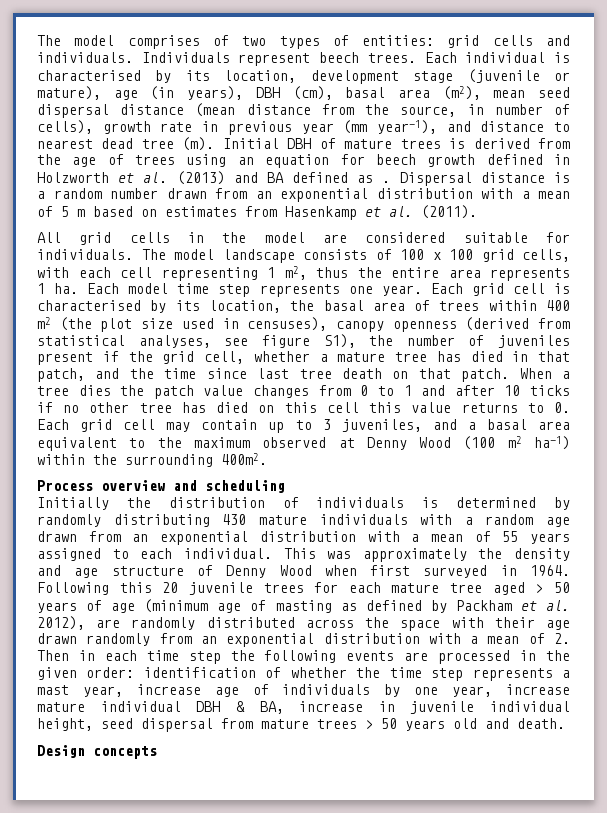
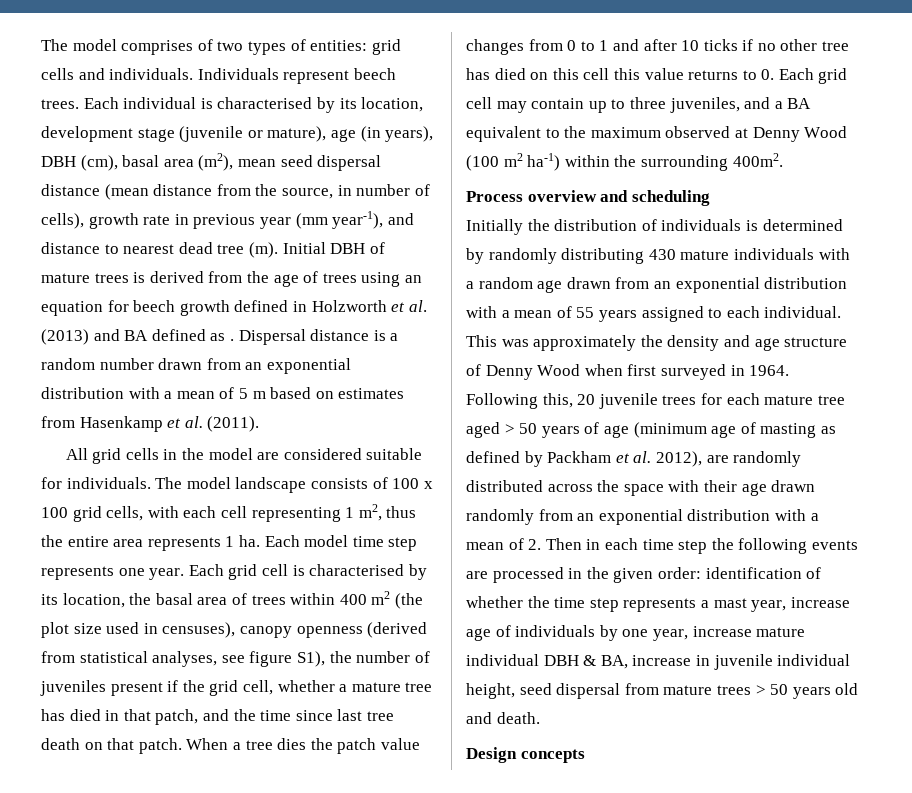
[322,419,331,430] 3 -> [629,97,666,109] three
[486,419,570,430] basal area -> [787,98,812,109] BA
[119,582,152,593] this -> [542,393,573,408] this,

